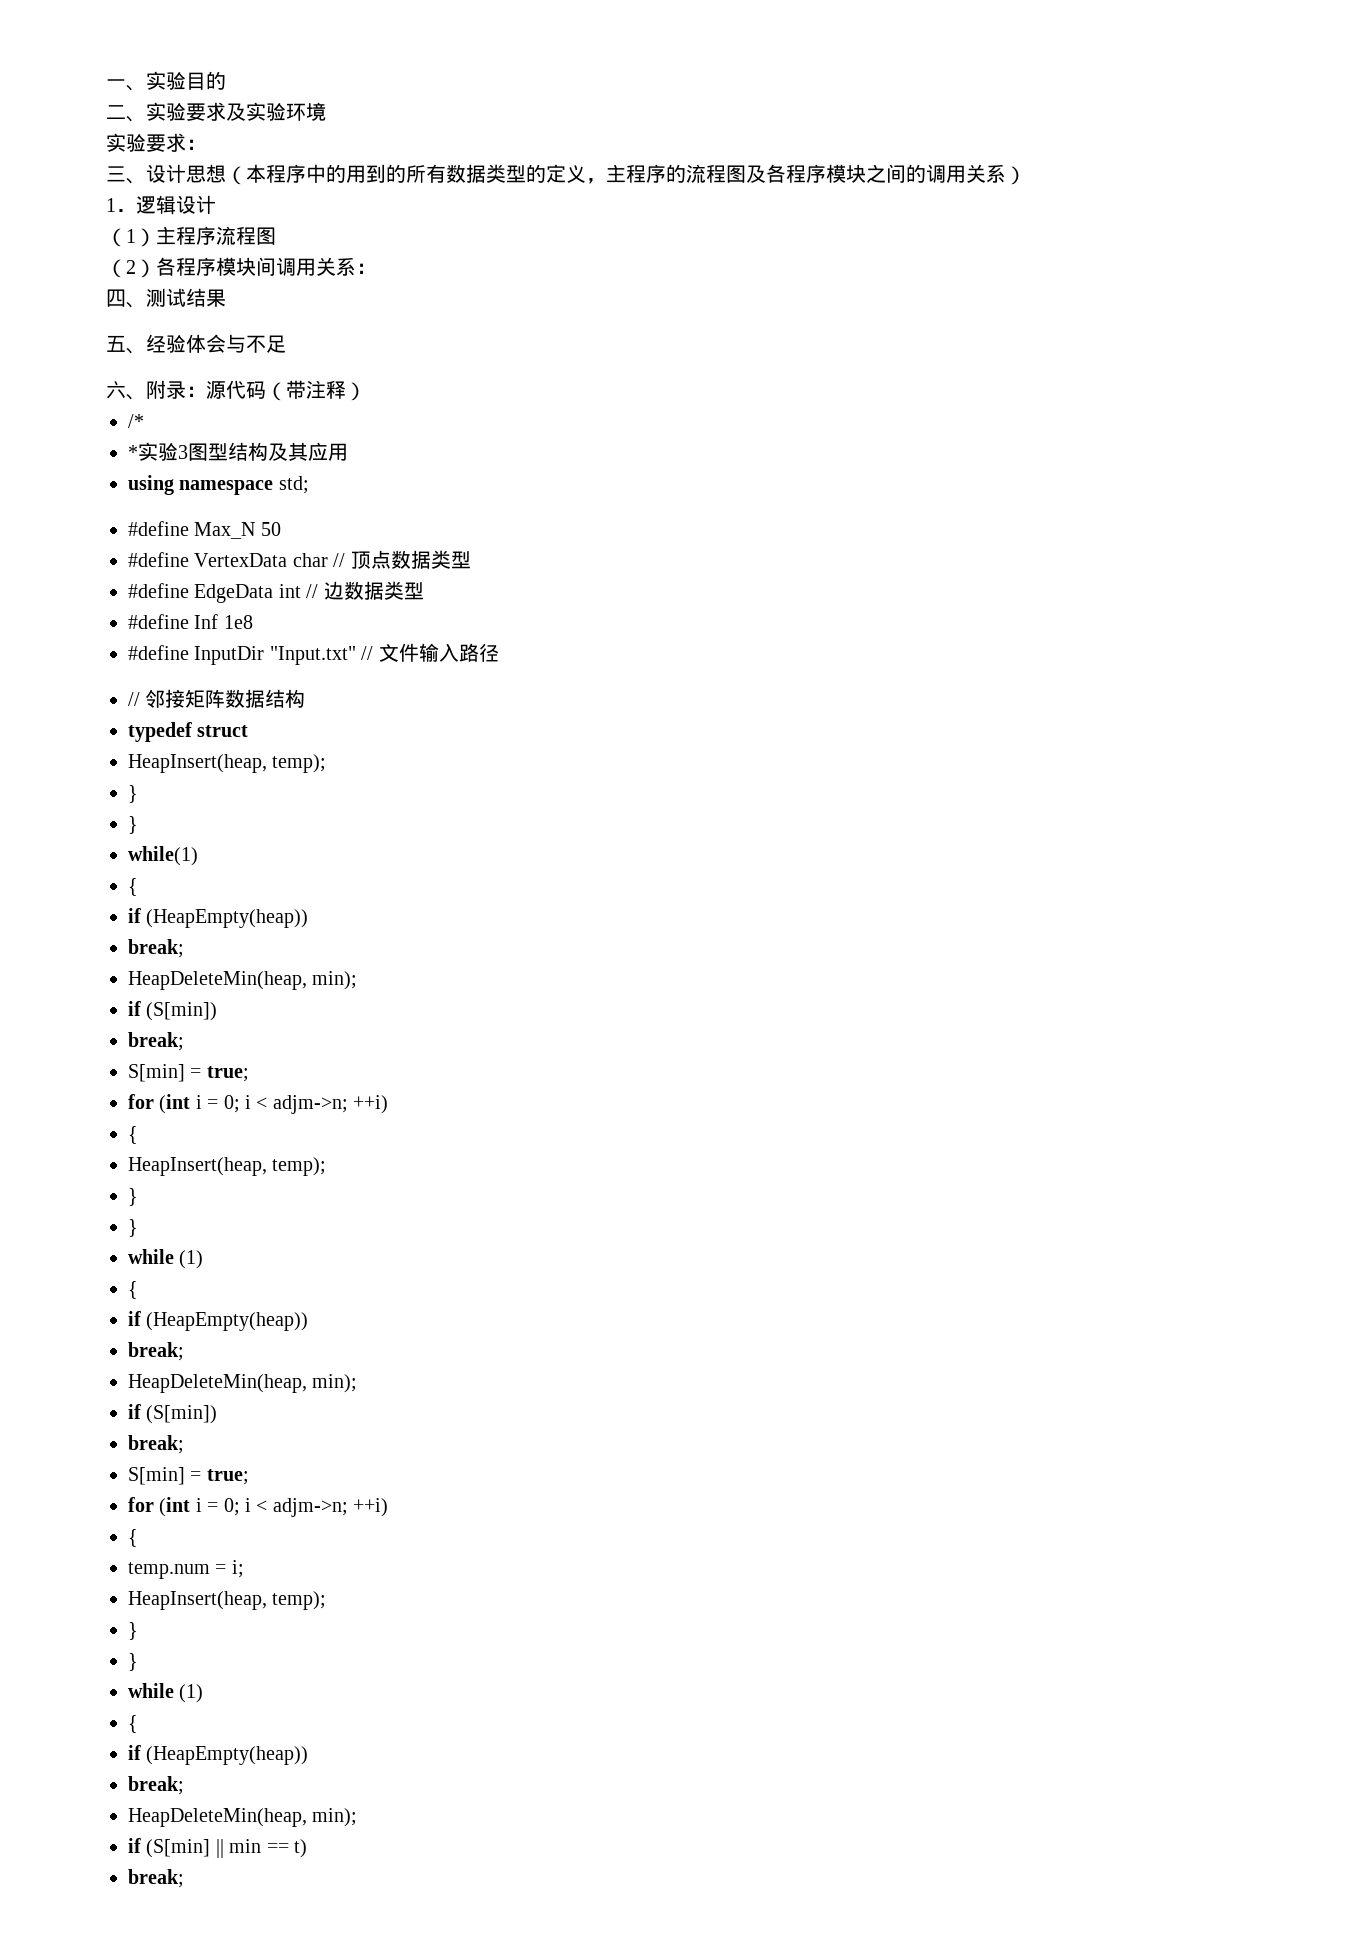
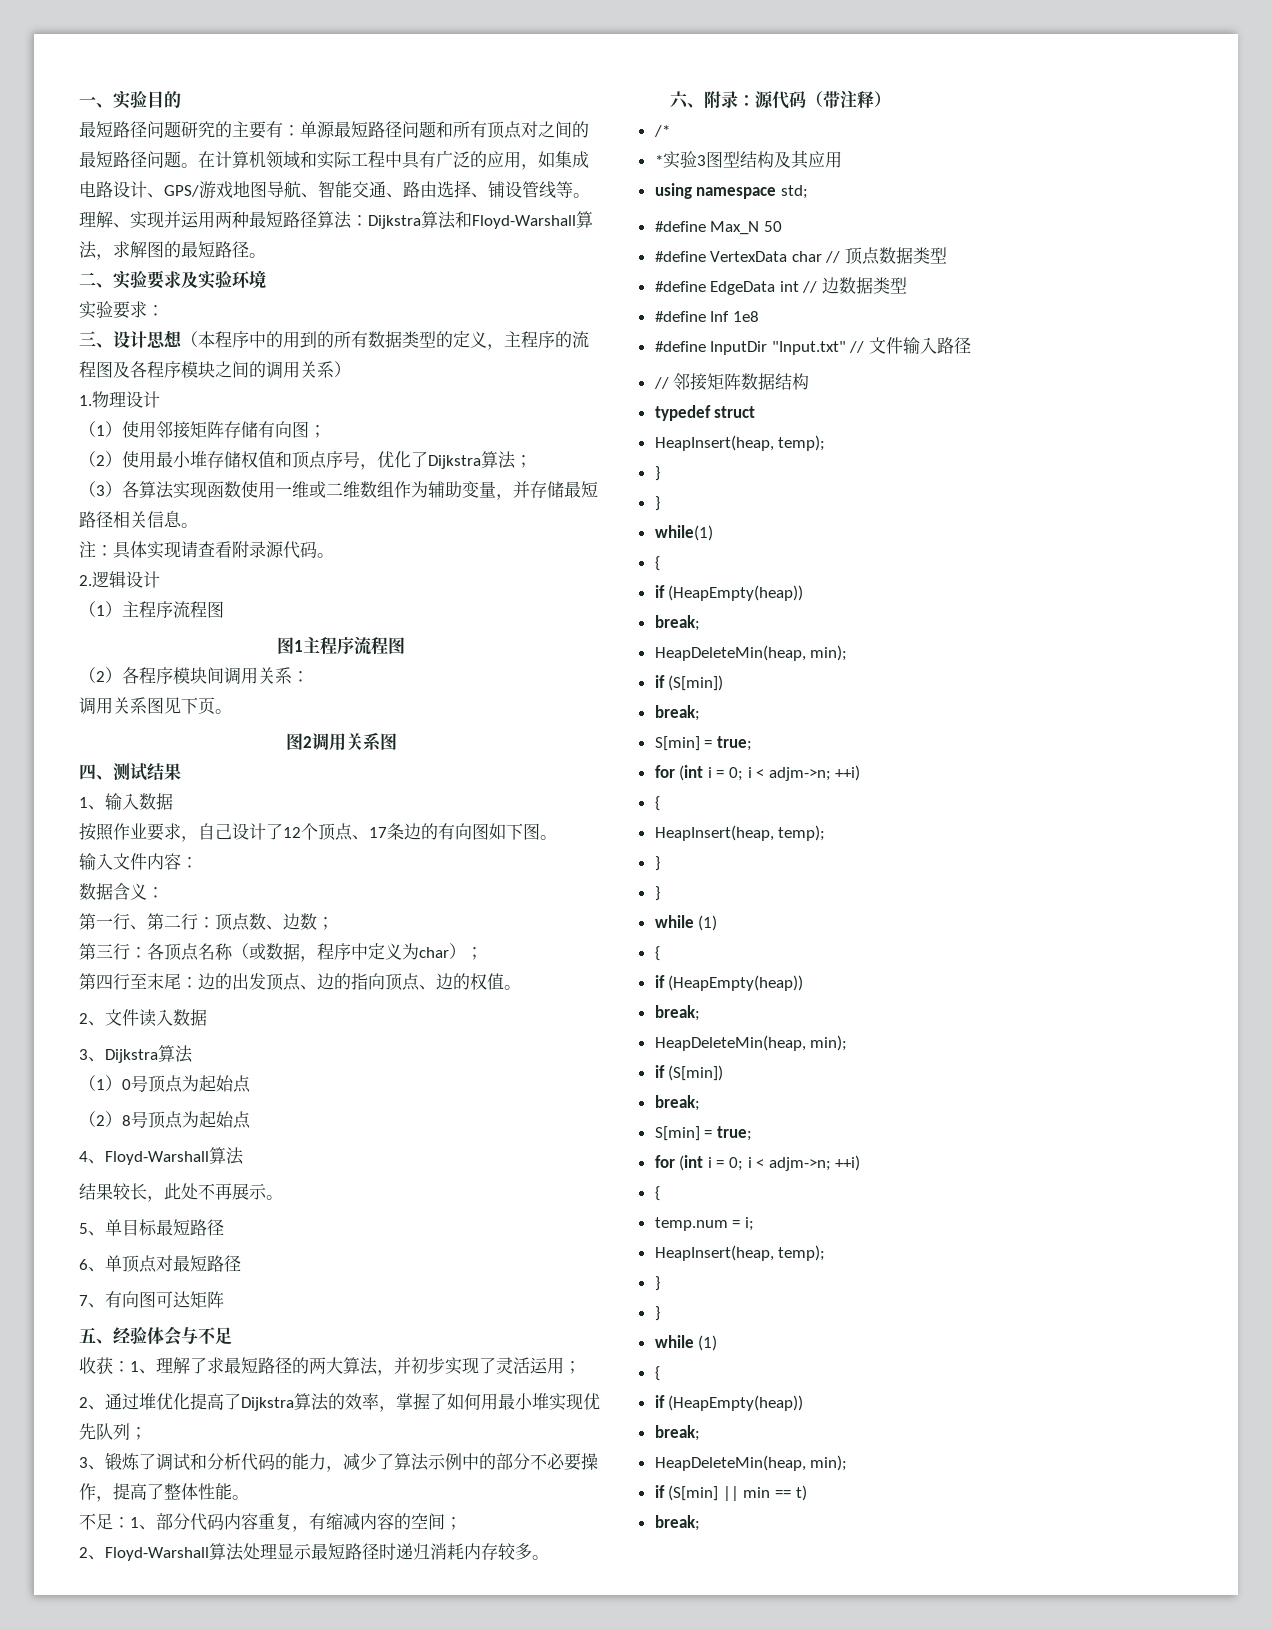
(226, 80) none -> [79,121,589,139] [79,150,589,170] [79,180,590,199] [79,211,593,229] [79,241,266,260] // 最短路径问题研究的主要有：单源最短路径问题和所有顶点对之间的最短路径问题。在计算机领域和实际工程中具有广泛的应用，如集成电路设计、GPS/游戏地图导航、智能交通、路由选择、铺设管线等。理解、实现并运用两种最短路径算法：Dijkstra算法和Floyd-Warshall算法，求解图的最短路径。
[106,198,136,212] 1． -> [79,391,160,408] [79,421,326,439] [79,451,532,470] [79,481,598,500] [79,511,198,528] [79,541,334,559] [79,575,92,586] 1.物理设计 // （1）使用邻接矩阵存储有向图； // （2）使用最小堆存储权值和顶点序号，优化了Dijkstra算法； // （3）各算法实现函数使用一维或二维数组作为辅助变量，并存储最短路径相关信息。 // 注：具体实现请查看附录源代码。 // 2.
(276, 236) none -> [277,637,405,655] // 图1主程序流程图
[106,288,226,308] 四、测试结果 -> [79,697,232,715] [285,732,397,751] [79,763,181,781] [79,793,173,810] [79,823,557,842] [79,853,198,870] [79,883,164,900] [79,913,334,931] [79,943,483,962] [79,973,521,991] [79,1009,207,1027] [79,1045,193,1063] [79,1075,251,1093] [79,1111,251,1129] [79,1147,244,1165] [79,1183,283,1202] [79,1219,224,1236] [79,1255,241,1273] [79,1291,224,1308] 调用关系图见下页。 // 图2调用关系图 // 四、测试结果 // 1、输入数据 // 按照作业要求，自己设计了12个顶点、17条边的有向图如下图。 // 输入文件内容： // 数据含义： // 第一行、第二行：顶点数、边数； // 第三行：各顶点名称（或数据，程序中定义为char）； // 第四行至末尾：边的出发顶点、边的指向顶点、边的权值。 // 2、文件读入数据 // 3、Dijkstra算法 // （1）0号顶点为起始点 // （2）8号顶点为起始点 // 4、Floyd-Warshall算法 // 结果较长，此处不再展示。 // 5、单目标最短路径 // 6、单顶点对最短路径 // 7、有向图可达矩阵
(286, 344) none -> [79,1356,581,1376] [79,1393,600,1412] [79,1423,147,1440] [79,1453,598,1472] [79,1483,249,1502] [79,1513,462,1532] [79,1543,549,1561] // 收获：1、理解了求最短路径的两大算法，并初步实现了灵活运用； // 2、通过堆优化提高了Dijkstra算法的效率，掌握了如何用最小堆实现优先队列； // 3、锻炼了调试和分析代码的能力，减少了算法示例中的部分不必要操作，提高了整体性能。 // 不足：1、部分代码内容重复，有缩减内容的空间； // 2、Floyd-Warshall算法处理显示最短路径时递归消耗内存较多。

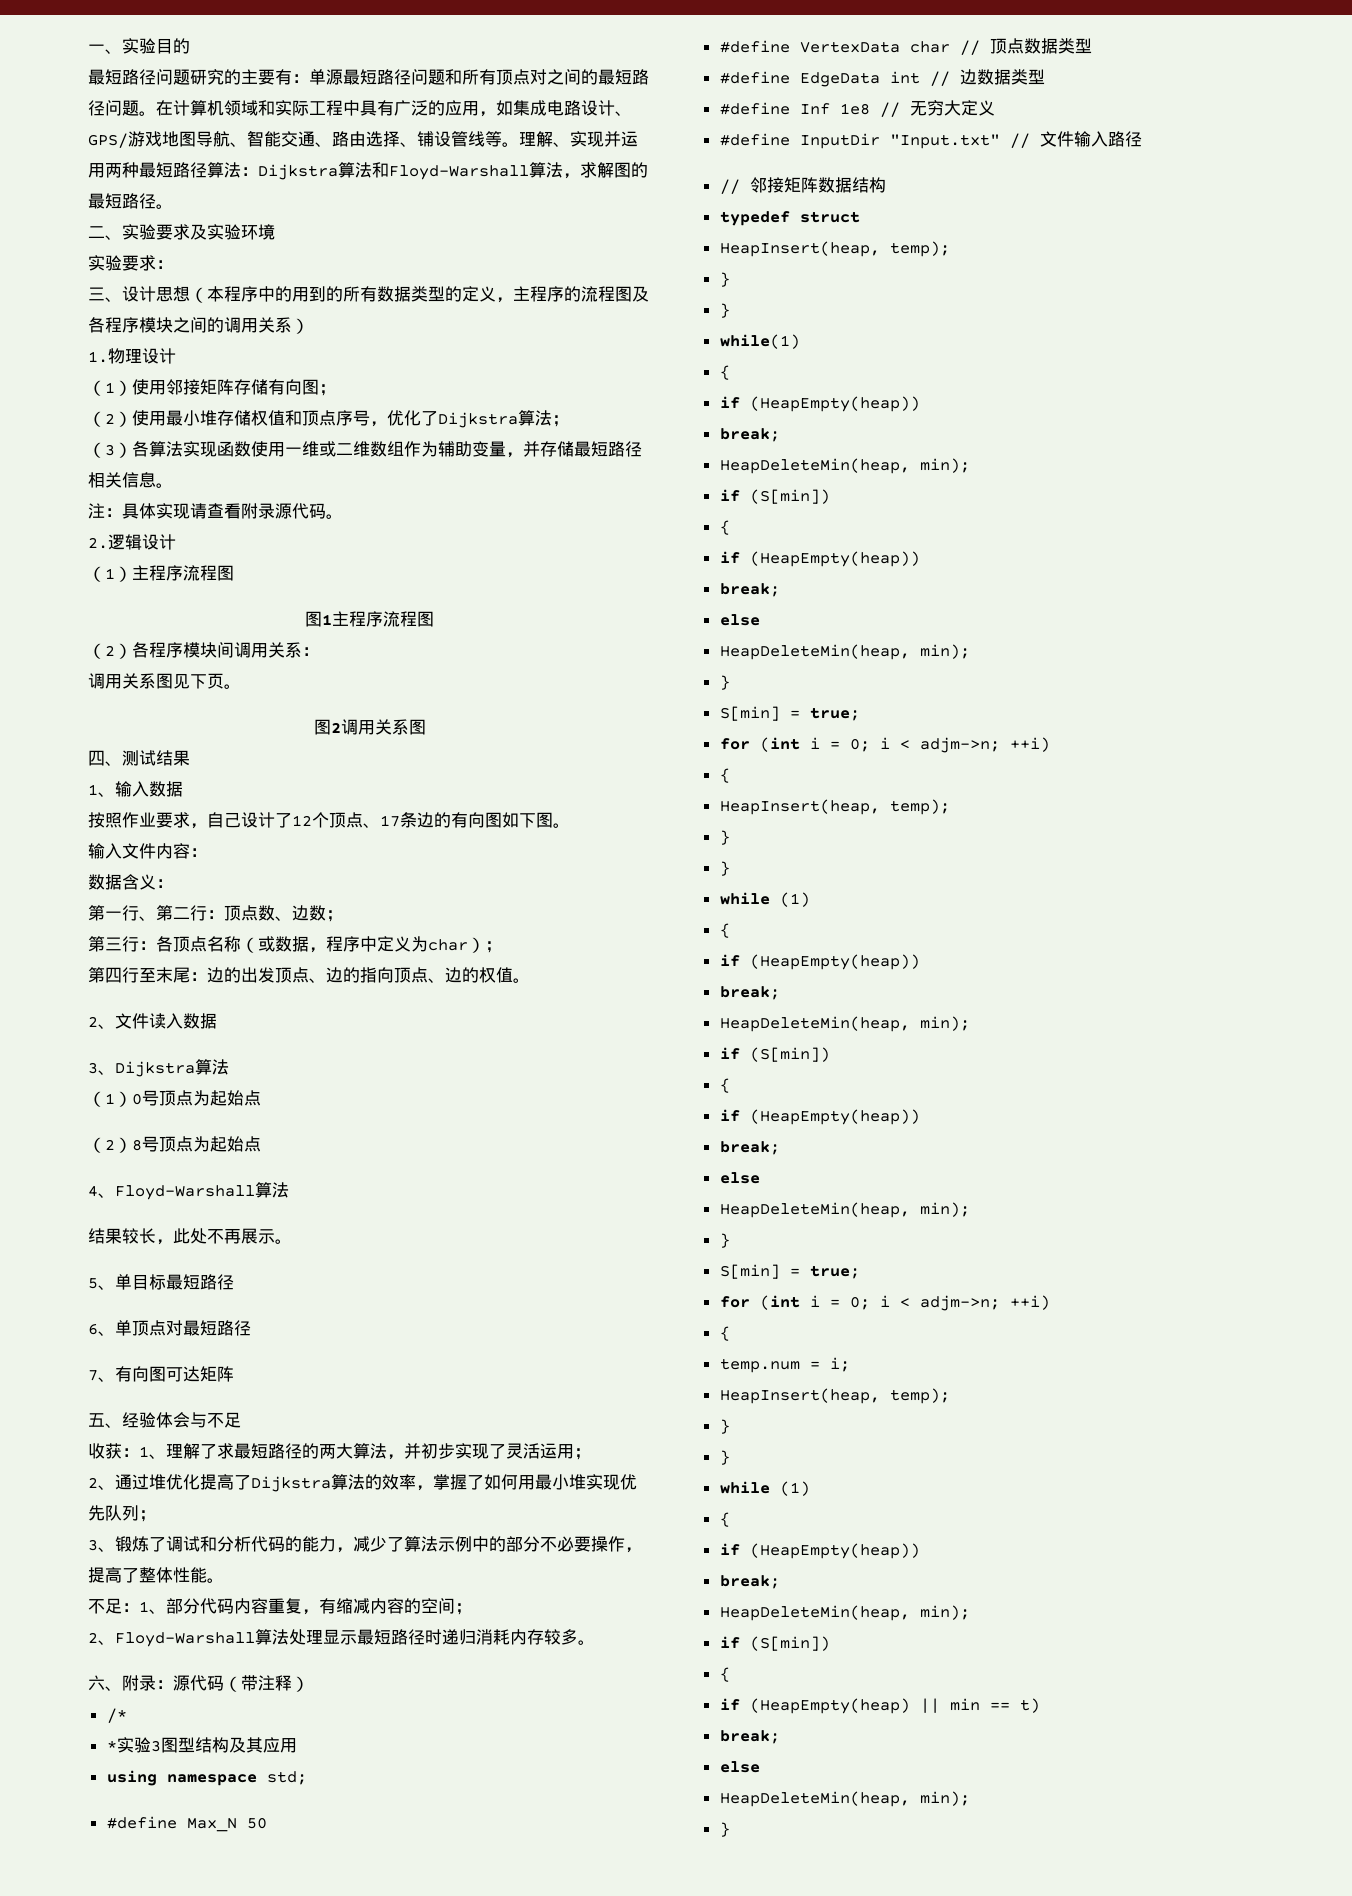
(759, 316) none -> [879,100,995,117] // 无穷大定义
[654,705,700,721] break; -> [719,520,730,535] [719,551,920,567] [719,583,780,597] [719,614,760,626] [719,644,970,660] [719,675,730,690] { // if (HeapEmpty(heap)) // break; // else // HeapDeleteMin(heap, min); // }
[654,1095,700,1111] break; -> [719,1078,730,1093] [719,1109,920,1125] [719,1141,780,1155] [719,1172,760,1184] [719,1202,970,1218] [719,1233,730,1248] { // if (HeapEmpty(heap)) // break; // else // HeapDeleteMin(heap, min); // }
[668,1485,719,1501] (S[min] -> [749,1636,830,1651] [719,1667,730,1682] [719,1698,910,1714] (S[min]) // { // if (HeapEmpty(heap)
(700, 1523) none -> [719,1761,760,1773] [719,1791,970,1807] [719,1822,730,1837] // else // HeapDeleteMin(heap, min); // }

